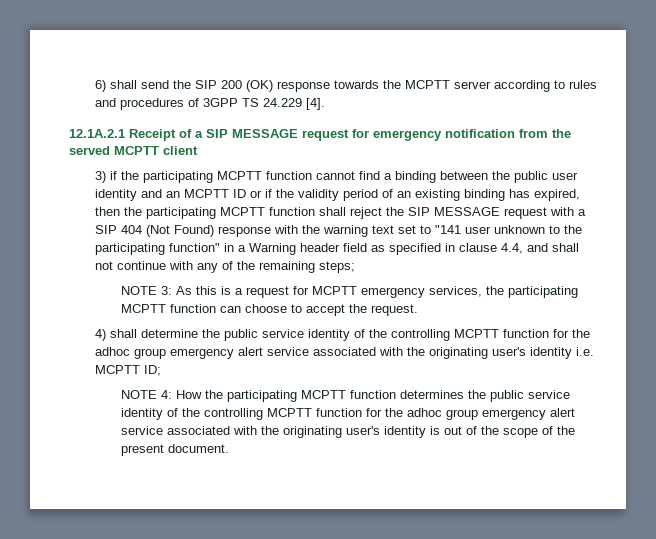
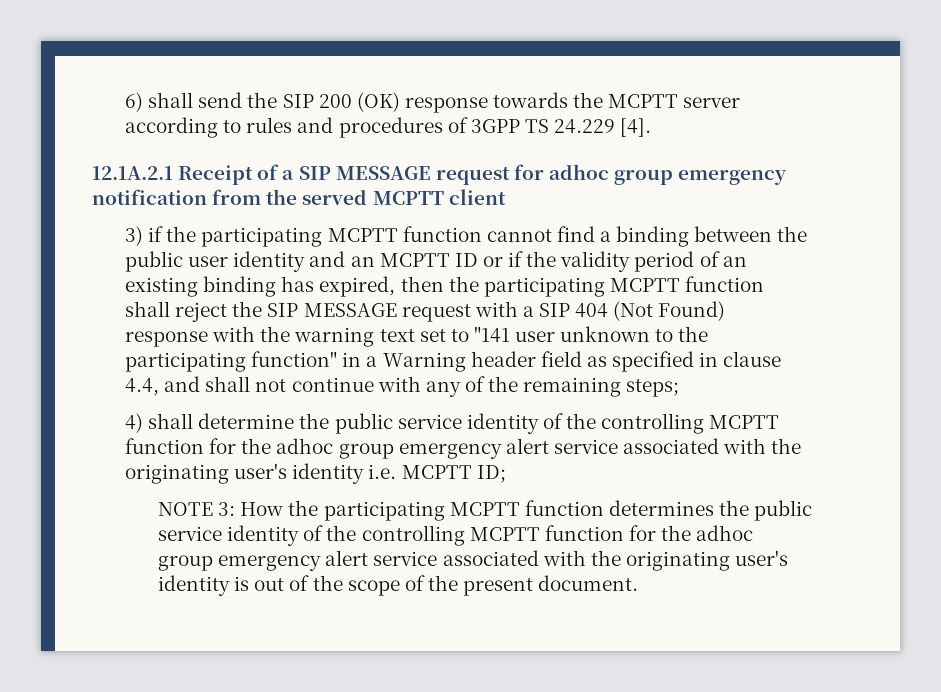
(369, 133) none -> [549,164,674,185] adhoc group
[120,286,578,298] [120,304,418,316] // NOTE 3: As this is a request for MCPTT emergency services, the participating MCPTT function can choose to accept the request. -> (680, 388) none
[160,390,172,399] 4: -> [218,502,236,516] 3:

